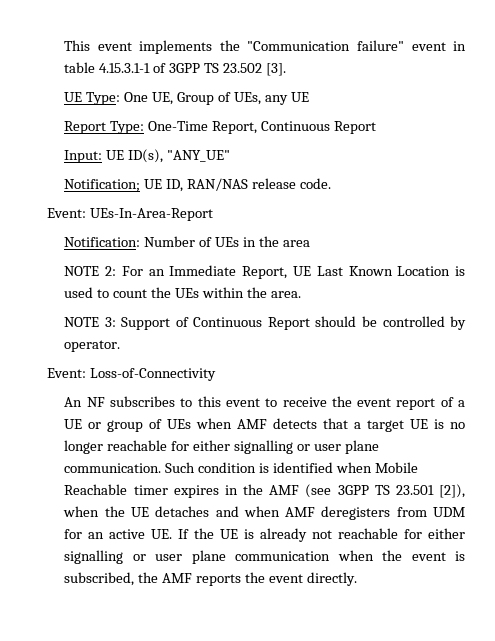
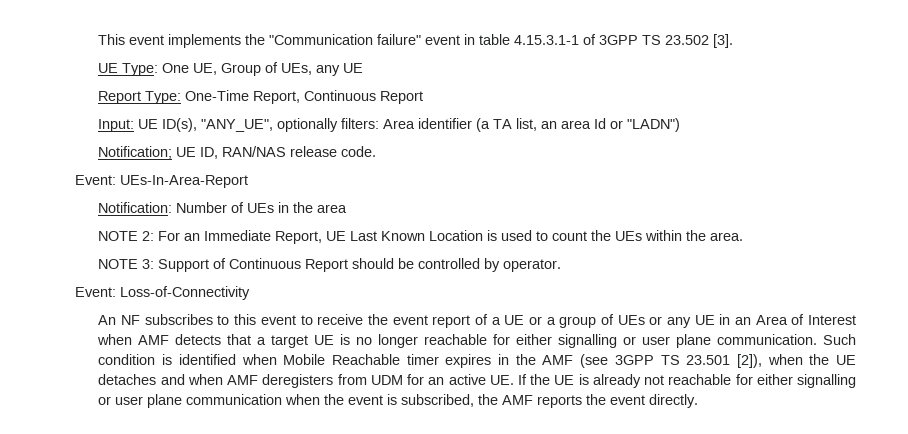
[167,150,231,162] "ANY_UE" -> [201,118,681,132] "ANY_UE", optionally filters: Area identifier (a TA list, an area Id or "LADN")
(102, 425) none -> [546,317,556,325] a
(192, 424) none -> [649,314,856,328] or any UE in an Area of Interest

